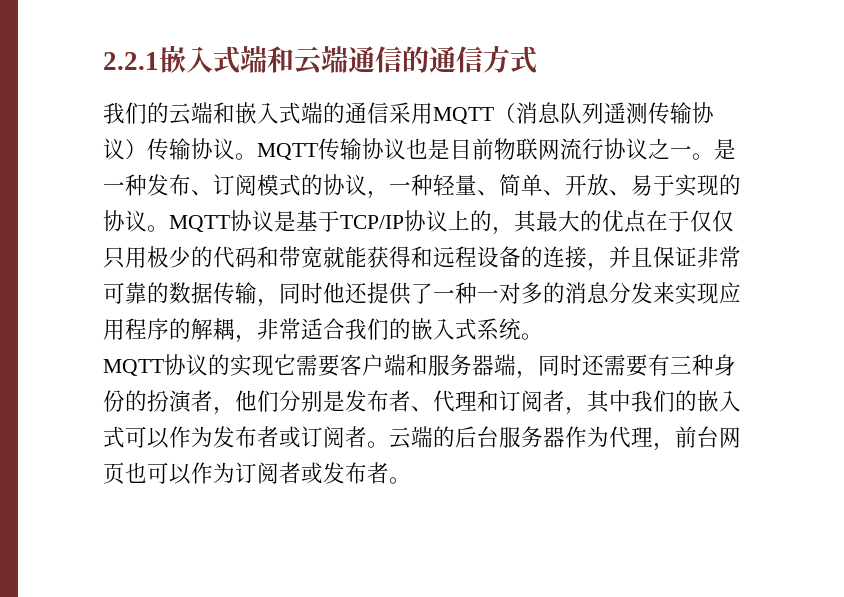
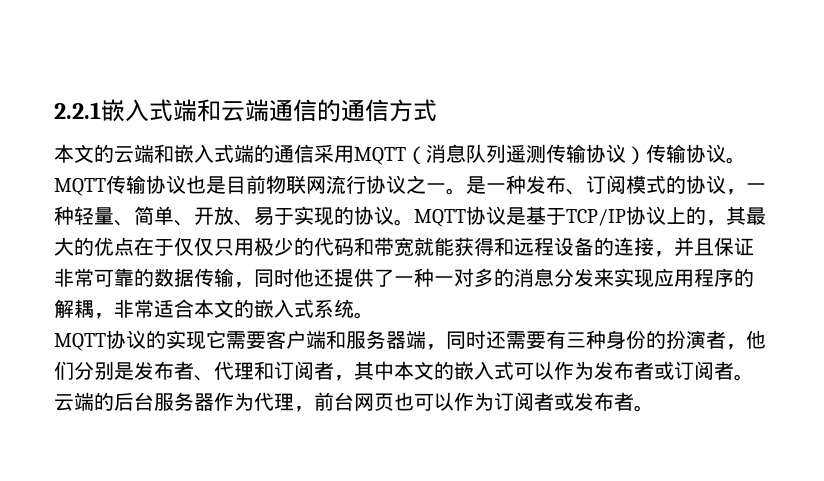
[103,102,147,124] 我们 -> [54,144,94,163] 本文
[345,318,389,340] 我们 -> [194,299,234,318] 本文
[631,390,675,412] 我们 -> [394,361,434,380] 本文

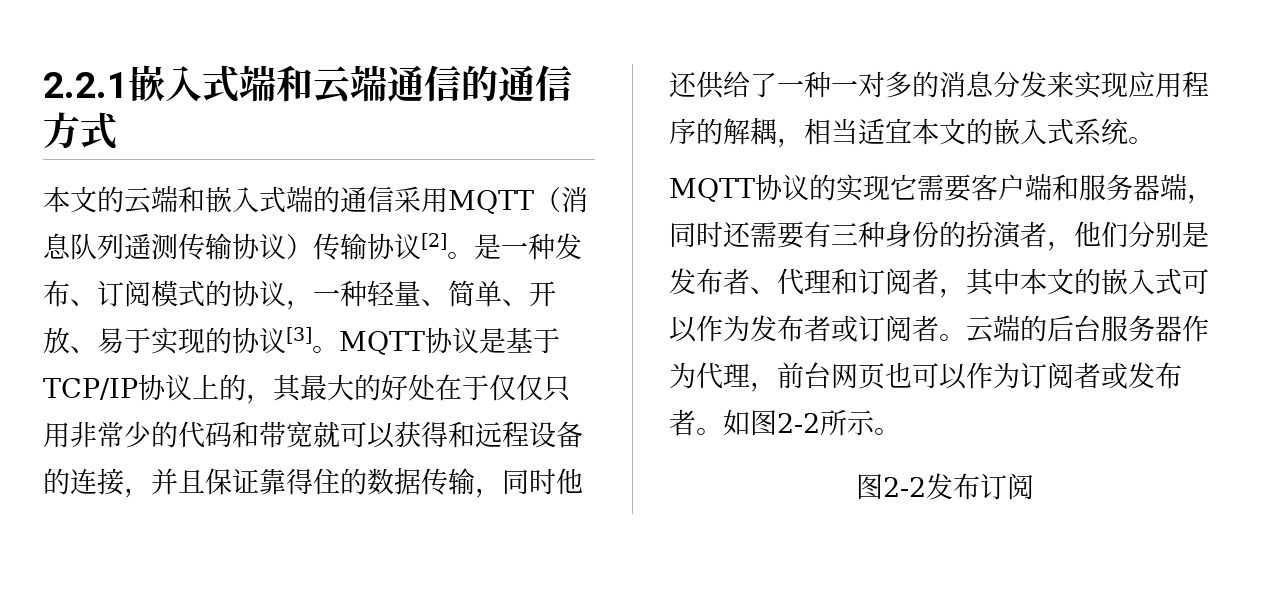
[726,157,746,164] [54,175,446,196] 。MQTT传输协议也是目前物联网流行协议之一 -> [421,233,447,250] [2]
(394, 215) none -> [286,327,312,344] [3]
[94,237,134,256] 优点 -> [381,374,435,401] 好处
[254,237,274,256] 极 -> [70,421,124,448] 非常
[434,237,454,256] 能 -> [340,422,395,449] 可以
[54,268,134,287] 非常可靠 -> [259,468,340,495] 靠得住
[334,268,374,287] 提供 -> [696,71,750,99] 供给
[114,299,194,318] 非常适合 -> [804,118,912,145] 相当适宜
(654, 408) none -> [723,409,901,436] [856,473,1034,500] 如图2-2所示。 // 图2-2发布订阅

